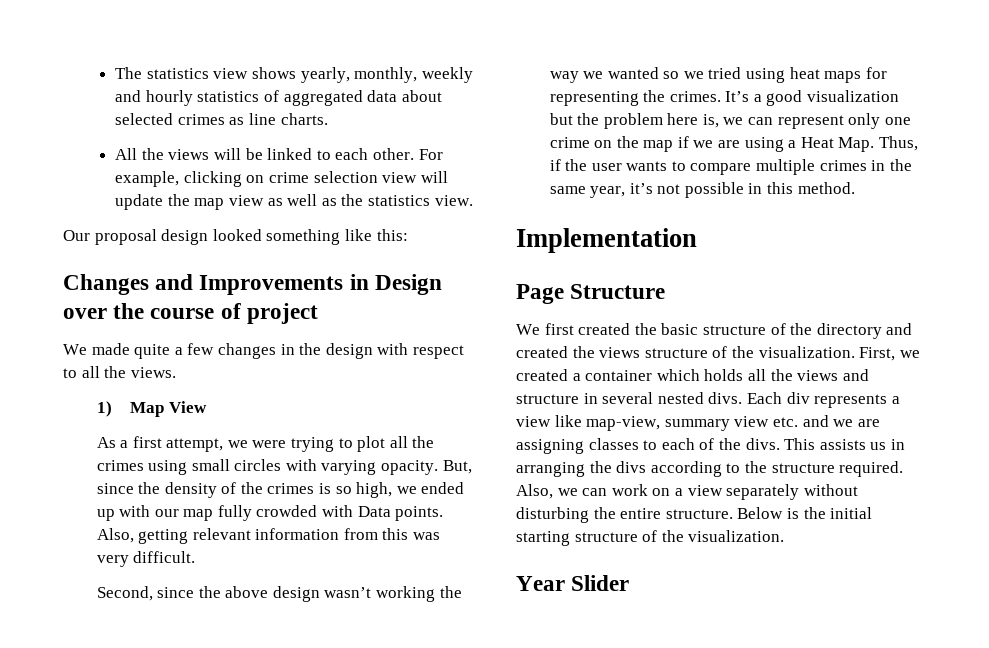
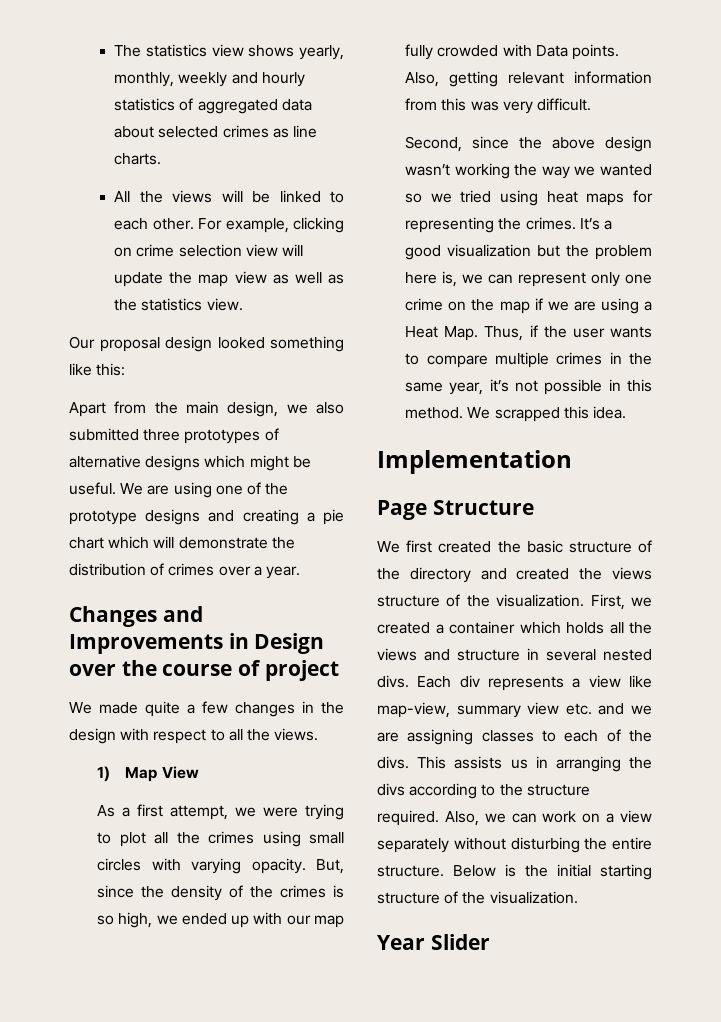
(408, 235) none -> [69,401,344,417] [69,428,279,444] [69,455,311,471] [69,482,289,498] [69,509,344,525] [69,536,295,549] [69,563,300,579] // Apart from the main design, we also submitted three prototypes of alternative designs which might be useful. We are using one of the prototype designs and creating a pie chart which will demonstrate the distribution of crimes over a year.
(855, 188) none -> [467,406,626,422] We scrapped this idea.

